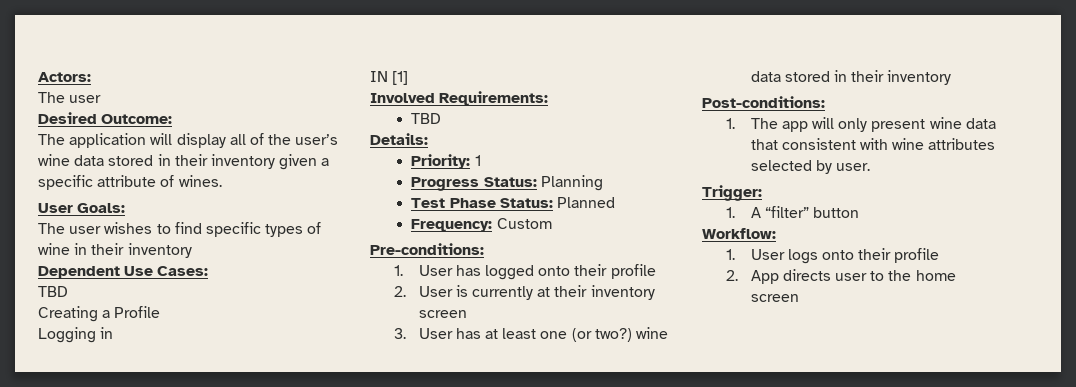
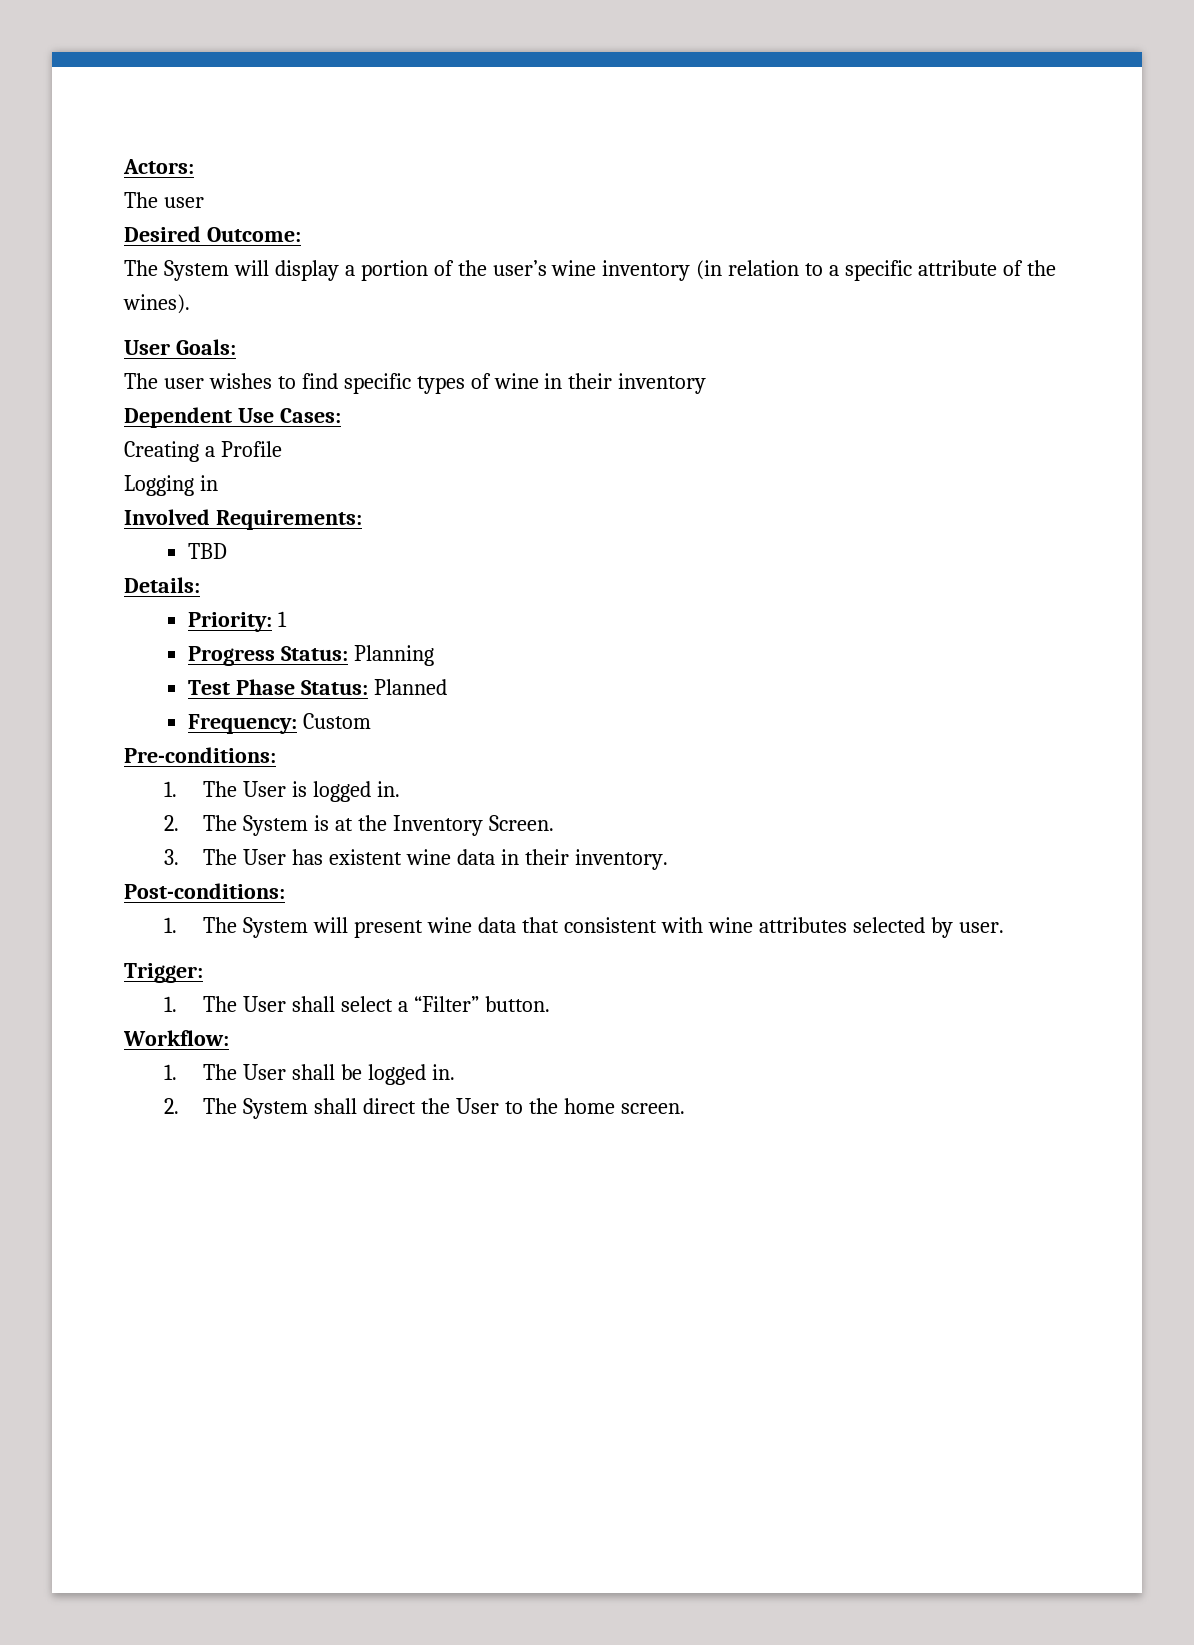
[69,133,147,148] application -> [163,260,229,281] System
[229,134,246,145] all -> [344,260,428,281] a portion
[74,154,318,170] data stored in their inventory given -> [602,260,824,281] inventory (in relation to
[178,175,222,187] wines. -> [1026,260,1056,276] [123,294,190,314] the wines).
[38,286,68,297] // TBD -> (341, 415) none
[370,71,409,85] // IN [1] -> (218, 483) none
[418,264,656,280] [394,285,655,300] [418,310,467,318] [394,327,669,342] [750,70,952,85] User has logged onto their profile // 2. User is currently at their inventory screen // 3. User has at least one (or two?) wine data stored in their inventory -> [203,781,401,802] [163,815,554,836] [163,849,668,870] The User is logged in. // 2. The System is at the Inventory Screen. // 3. The User has existent wine data in their inventory.
[781,117,868,132] app will only -> [243,917,349,938] System will
[750,206,860,218] [702,228,776,239] [726,248,940,264] [726,269,868,284] A “filter” button // Workflow: // 1. User logs onto their profile // 2. App directs user -> [203,996,550,1012] [123,1030,229,1046] [163,1064,455,1085] [163,1098,499,1119] The User shall select a “Filter” button. // Workflow: // 1. The User shall be logged in. // 2. The System shall direct the User
[750,294,799,302] screen -> [620,1103,685,1114] screen.

